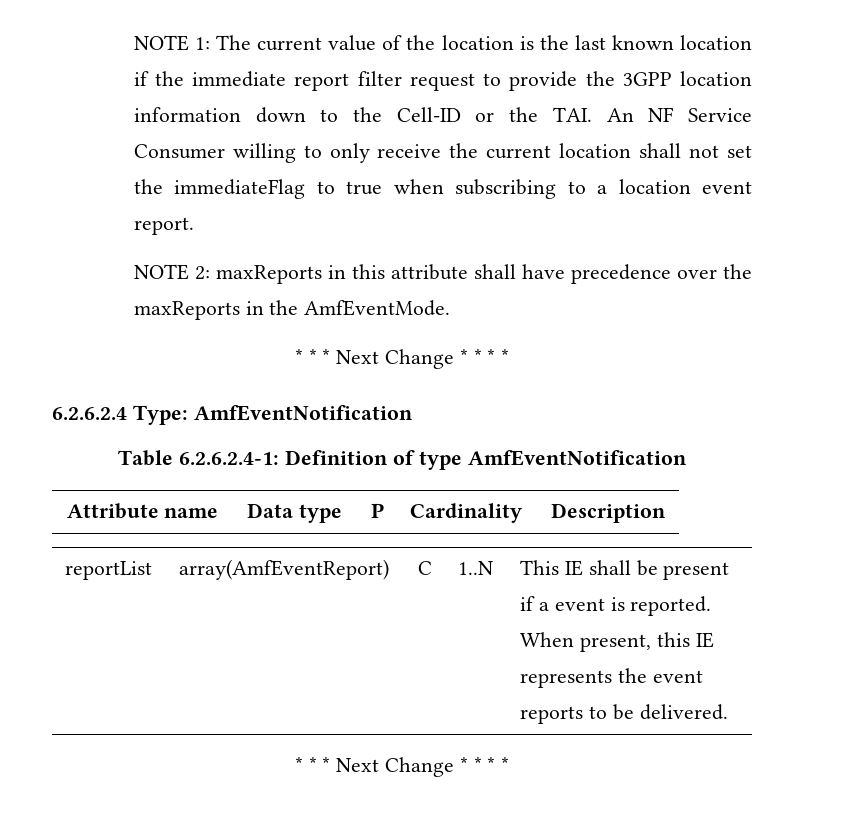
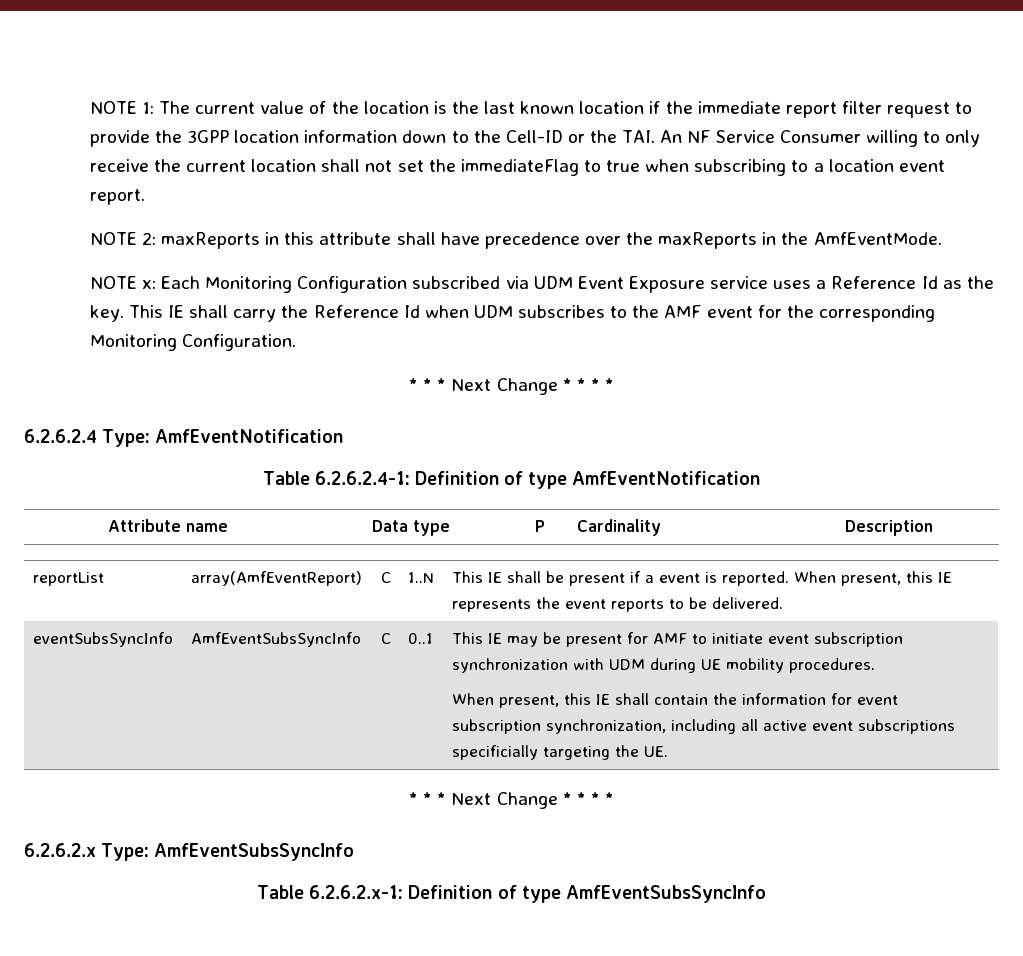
(451, 308) none -> [89,276,994,293] [89,305,935,322] [89,334,296,351] // NOTE x: Each Monitoring Configuration subscribed via UDM Event Exposure service uses a Reference Id as the key. This IE shall carry the Reference Id when UDM subscribes to the AMF event for the corresponding Monitoring Configuration.
[294,757,510,777] // * * * Next Change * * * * -> [32,632,173,647] [190,632,361,647] [380,633,391,644] [407,633,433,644] [451,632,903,647] [451,658,875,673] [451,693,898,708] [451,719,955,734] [451,745,668,760] [408,792,615,809] [24,843,355,861] [257,885,766,903] // eventSubsSyncInfo | AmfEventSubsSyncInfo | C | 0..1 | This IE may be present for AMF to initiate event subscription synchronization with UDM during UE mobility procedures. // When present, this IE shall contain the information for event subscription synchronization, including all active event subscriptions specificially targeting the UE. // * * * Next Change * * * * // 6.2.6.2.x Type: AmfEventSubsSyncInfo // Table 6.2.6.2.x-1: Definition of type AmfEventSubsSyncInfo

